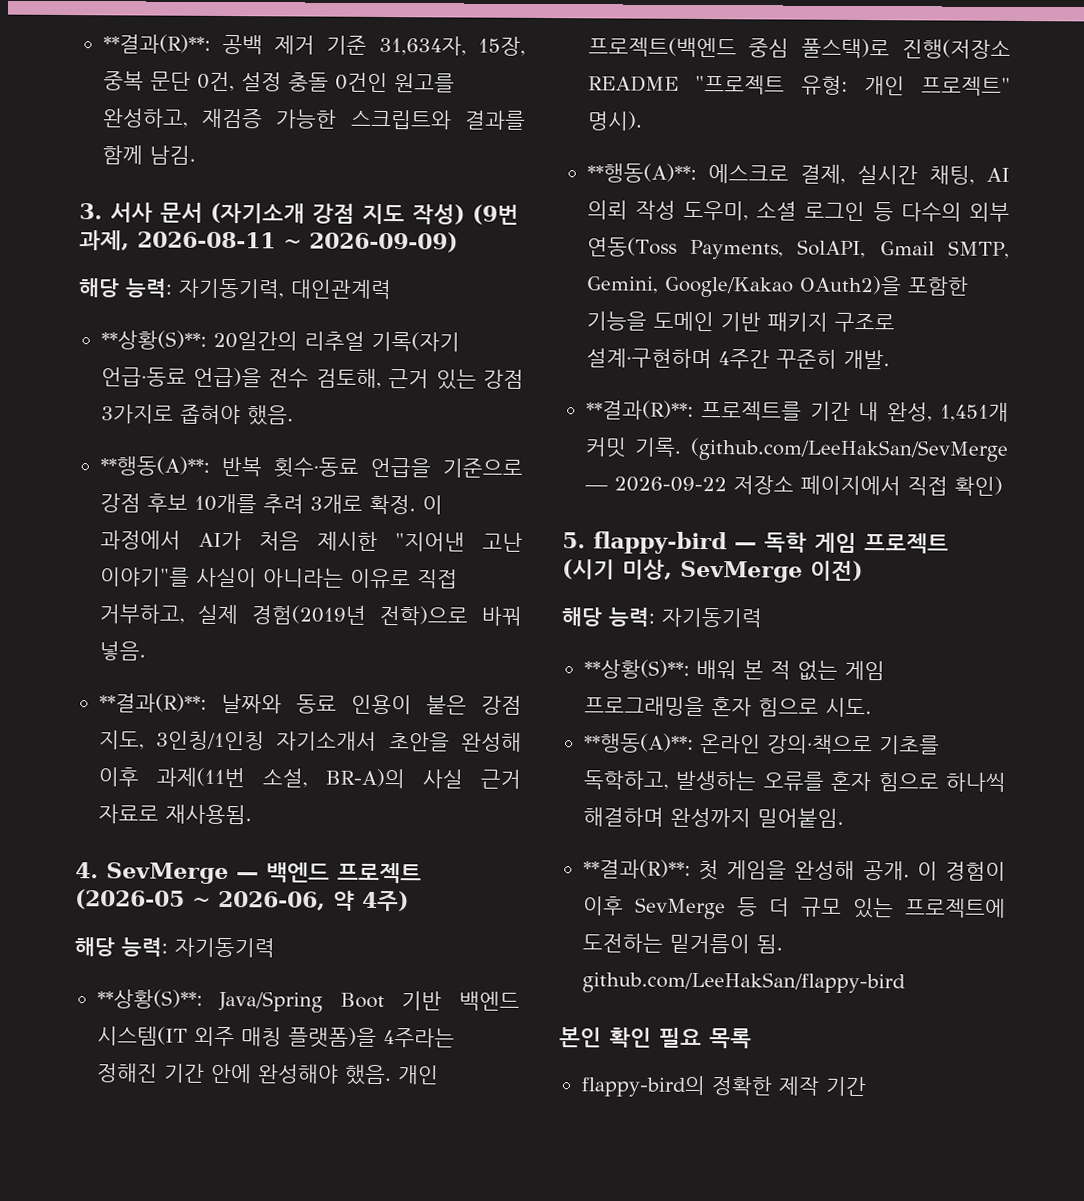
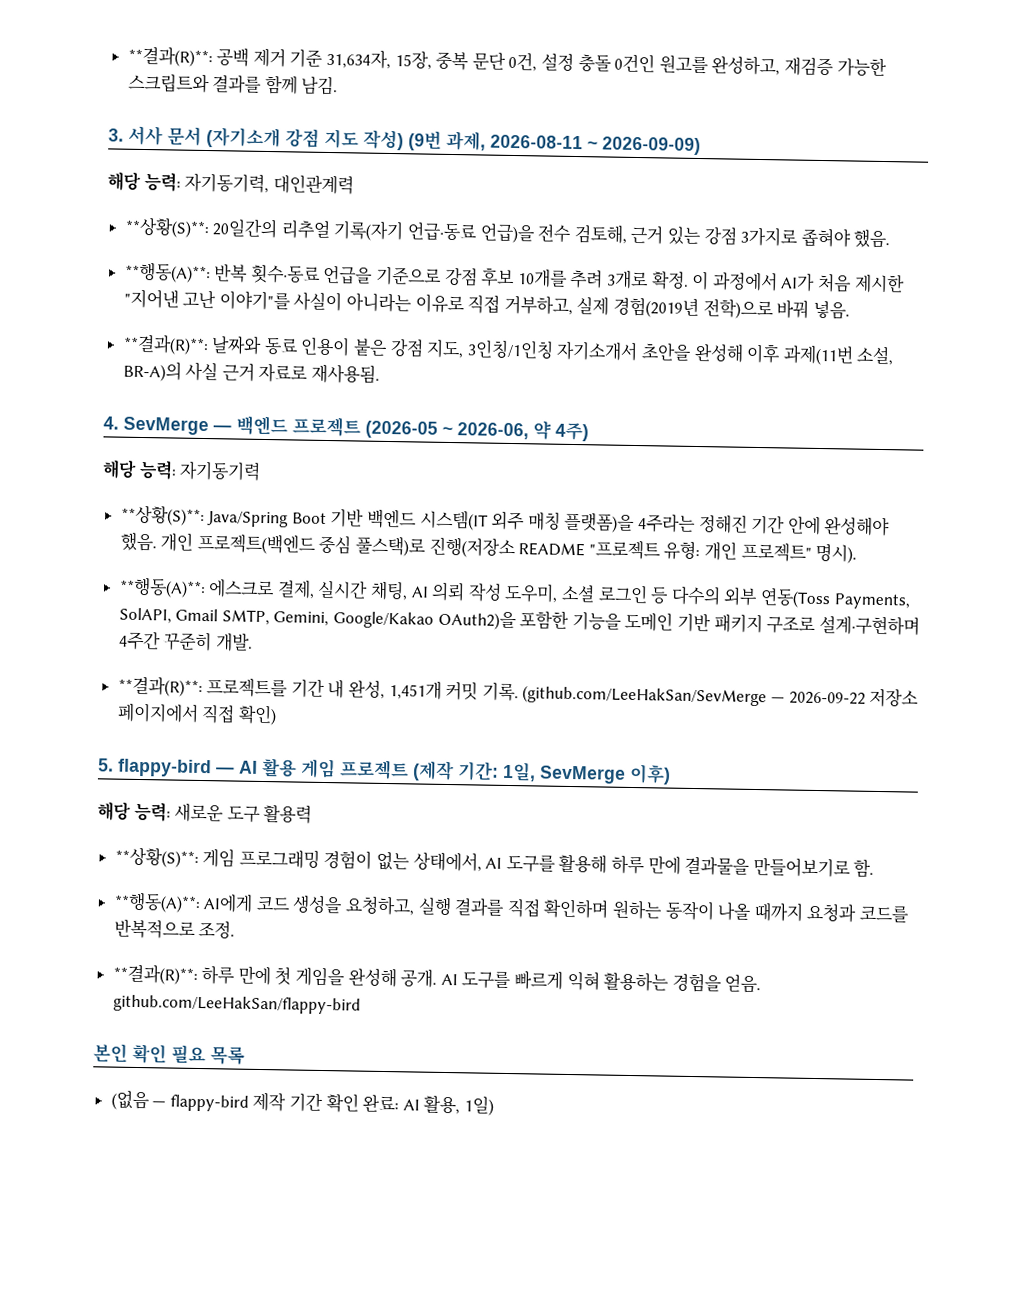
[764,532,949,554] [562,559,863,583] [561,607,762,628] [583,659,885,681] [583,696,872,718] [583,733,940,755] [582,770,1006,792] [582,807,844,828] [582,859,691,879] 독학 게임 프로젝트 (시기 미상, SevMerge 이전) // 해당 능력: 자기동기력 // **상황(S)**: 배워 본 적 없는 게임 프로그래밍을 혼자 힘으로 시도. // **행동(A)**: 온라인 강의·책으로 기초를 독학하고, 발생하는 오류를 혼자 힘으로 하나씩 해결하며 완성까지 밀어붙임. // **결과(R)**: -> [239,757,671,785] [97,801,313,824] [114,847,875,878] [113,892,909,923] [113,919,236,939] [112,963,271,986] AI 활용 게임 프로젝트 (제작 기간: 1일, SevMerge 이후) // 해당 능력: 새로운 도구 활용력 // **상황(S)**: 게임 프로그래밍 경험이 없는 상태에서, AI 도구를 활용해 하루 만에 결과물을 만들어보기로 함. // **행동(A)**: AI에게 코드 생성을 요청하고, 실행 결과를 직접 확인하며 원하는 동작이 나올 때까지 요청과 코드를 반복적으로 조정. // **결과(R)**: 하루 만에
[916,861,1006,881] [582,896,1006,920] [581,933,783,954] 이 경험이 이후 SevMerge 등 더 규모 있는 프로젝트에 도전하는 밑거름이 됨. -> [440,970,762,994] AI 도구를 빠르게 익혀 활용하는 경험을 얻음.
[580,1075,867,1098] flappy-bird의 정확한 제작 기간 -> [110,1090,495,1116] (없음 — flappy-bird 제작 기간 확인 완료: AI 활용, 1일)

